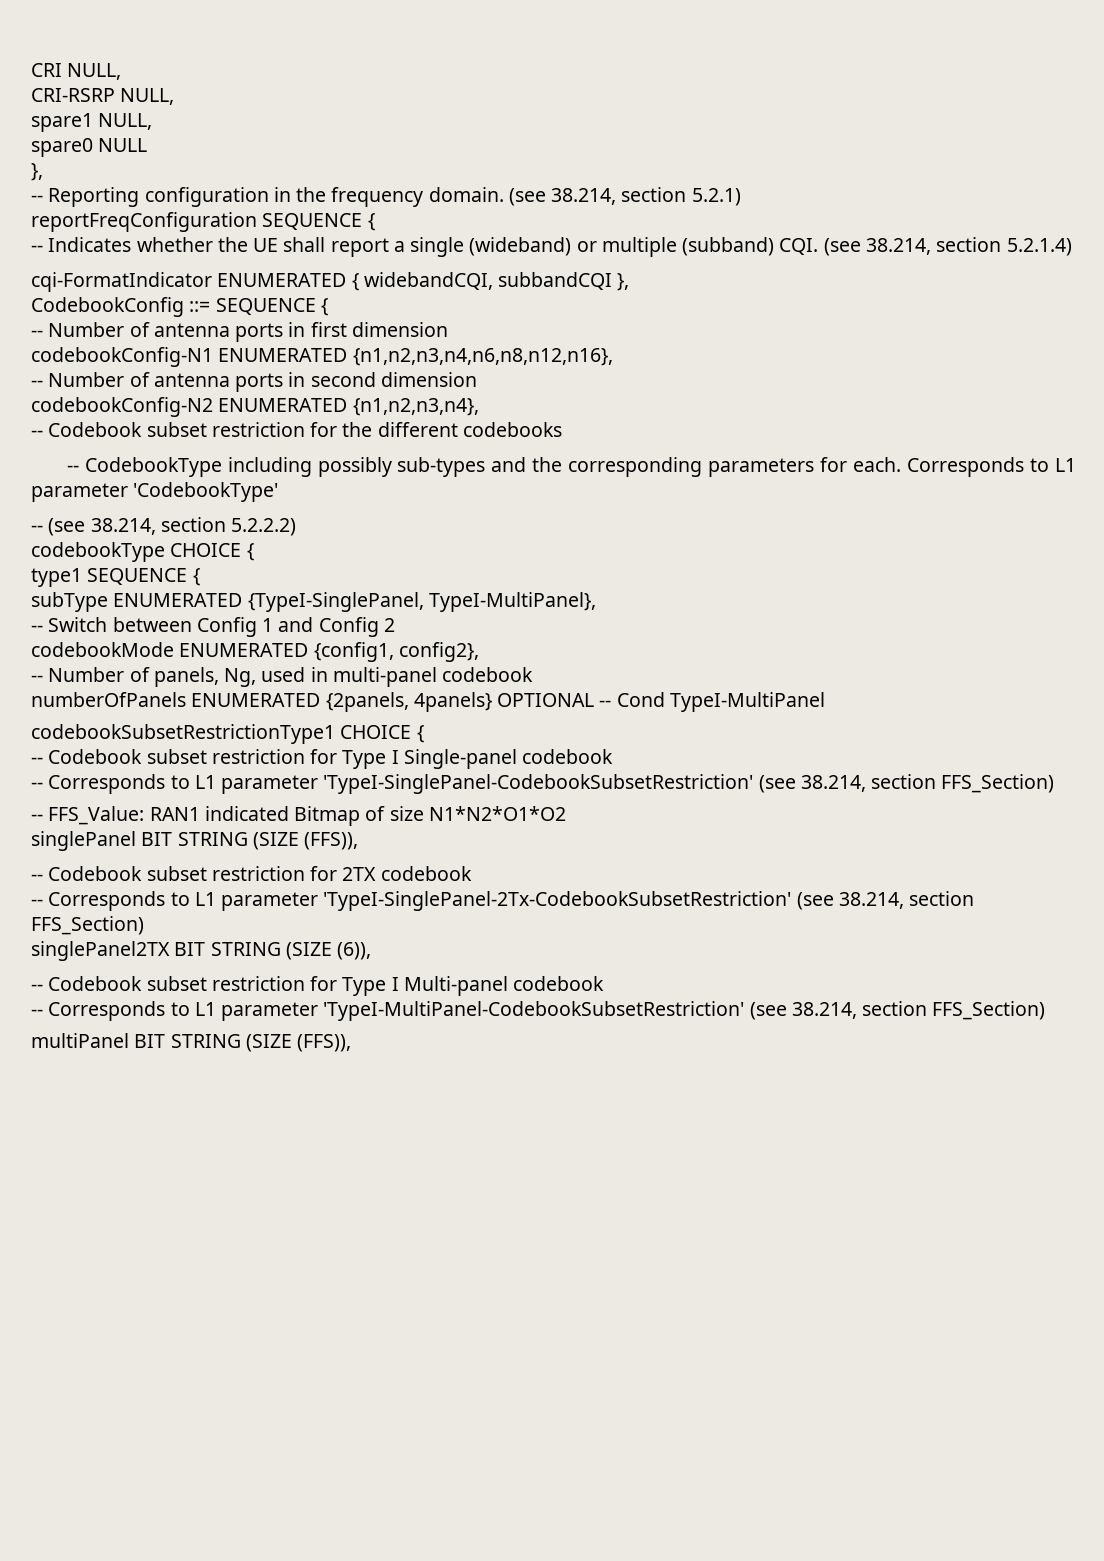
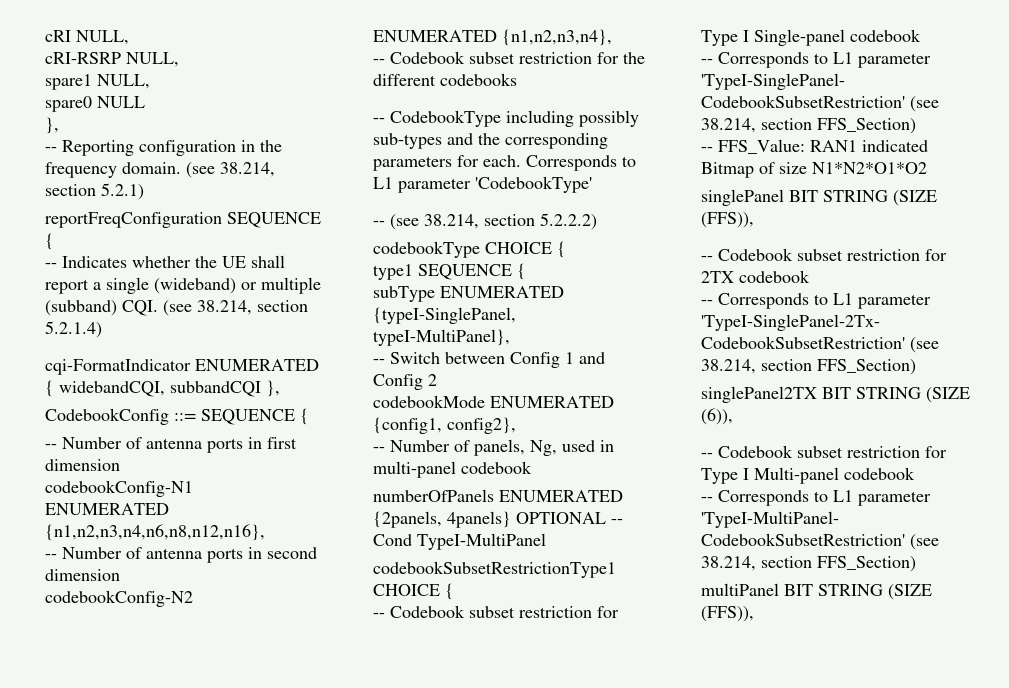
[31,63,122,80] [31,88,115,102] CRI NULL, // CRI-RSRP -> [45,30,129,45] [45,52,121,64] cRI NULL, // cRI-RSRP
[247,592,596,612] {TypeI-SinglePanel, TypeI-MultiPanel}, -> [373,307,516,324] [373,329,510,346] {typeI-SinglePanel, typeI-MultiPanel},

